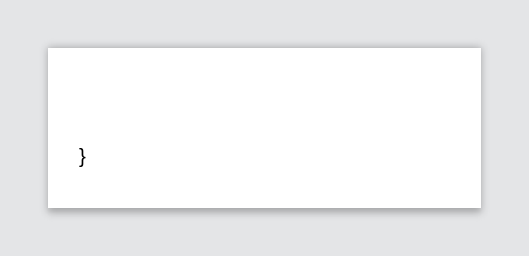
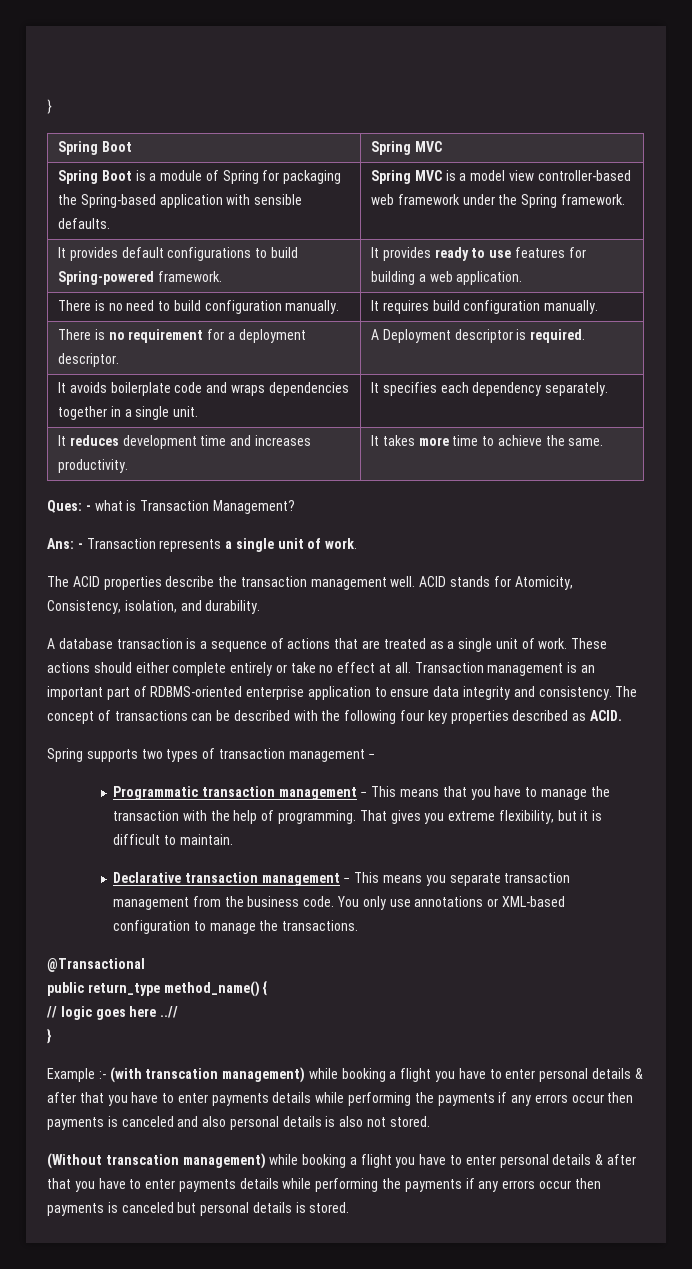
[79,148,86,167] } -> [47,99,52,114] [58,141,132,155] [371,141,442,155] [58,170,342,184] [58,194,303,208] [58,218,111,229] [371,170,631,184] [371,194,625,208] [58,247,298,261] [58,271,222,285] [371,247,586,261] [371,271,523,285] [58,300,340,314] [371,300,599,314] [58,329,306,343] [58,353,120,367] [371,329,586,343] [58,382,349,396] [58,406,199,420] [371,382,609,396] [58,435,311,449] [58,459,129,473] [371,435,604,446] [47,500,295,514] [47,538,358,552] [47,576,573,590] [47,600,261,614] [47,638,608,652] [47,662,595,676] [47,686,638,700] [47,710,622,724] [47,748,376,762] [113,786,610,800] [113,810,603,824] [113,834,233,845] [113,872,571,886] [113,896,565,910] [113,920,359,934] [47,958,145,972] [47,980,268,997] [47,1006,179,1020] [47,1028,51,1044] [47,1067,643,1083] [47,1092,634,1106] [47,1116,430,1130] [47,1153,636,1169] [47,1178,601,1192] [47,1202,350,1216] } // Spring Boot | Spring MVC // Spring Boot is a module of Spring for packaging the Spring-based application with sensible defaults. | Spring MVC is a model view controller-based web framework under the Spring framework. // It provides default configurations to build Spring-powered framework. | It provides ready to use features for building a web application. // There is no need to build configuration manually. | It requires build configuration manually. // There is no requirement for a deployment descriptor. | A Deployment descriptor is required. // It avoids boilerplate code and wraps dependencies together in a single unit. | It specifies each dependency separately. // It reduces development time and increases productivity. | It takes more time to achieve the same. // Ques: - what is Transaction Management? // Ans: - Transaction represents a single unit of work. // The ACID properties describe the transaction management well. ACID stands for Atomicity, Consistency, isolation, and durability. // A database transaction is a sequence of actions that are treated as a single unit of work. These actions should either complete entirely or take no effect at all. Transaction management is an important part of RDBMS-oriented enterprise application to ensure data integrity and consistency. The concept of transactions can be described with the following four key properties described as ACID. // Spring supports two types of transaction management − // Programmatic transaction management − This means that you have to manage the transaction with the help of programming. That gives you extreme flexibility, but it is difficult to maintain. // Declarative transaction management − This means you separate transaction management from the business code. You only use annotations or XML-based configuration to manage the transactions. // @Transactional // public return_type method_name() { // // logic goes here ..// // } // Example :- (with transcation management) while booking a flight you have to enter personal details & after that you have to enter payments details while performing the payments if any errors occur then payments is canceled and also personal details is also not stored. // (Without transcation management) while booking a flight you have to enter personal details & after that you have to enter payments details while performing the payments if any errors occur then payments is canceled but personal details is stored.

